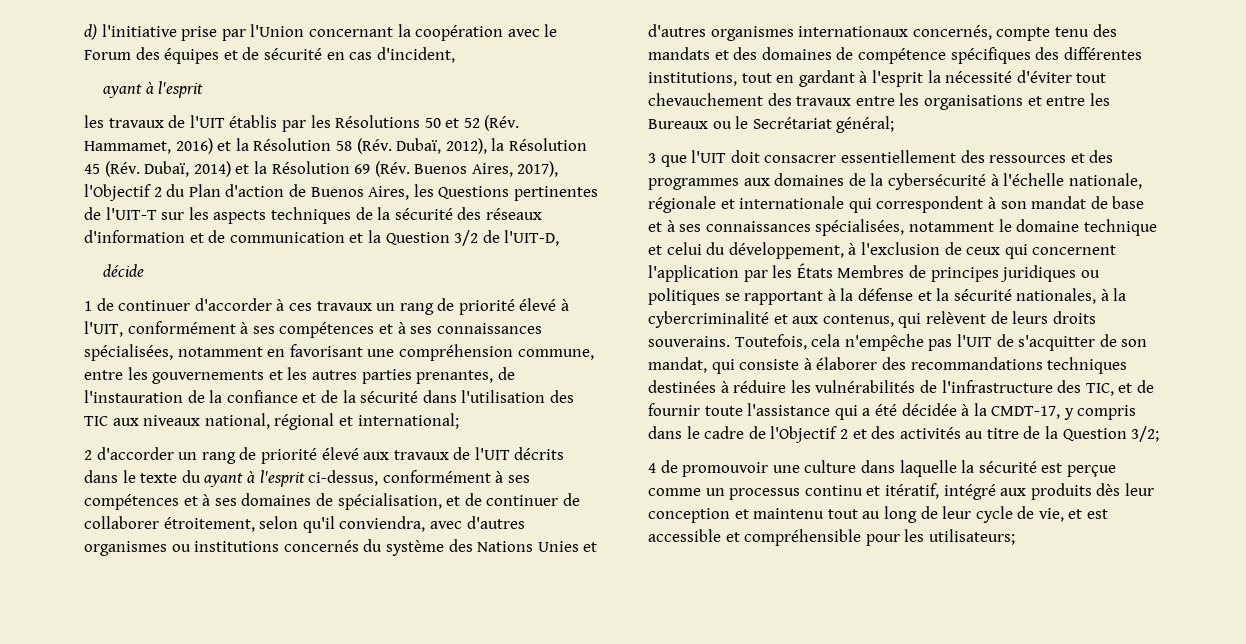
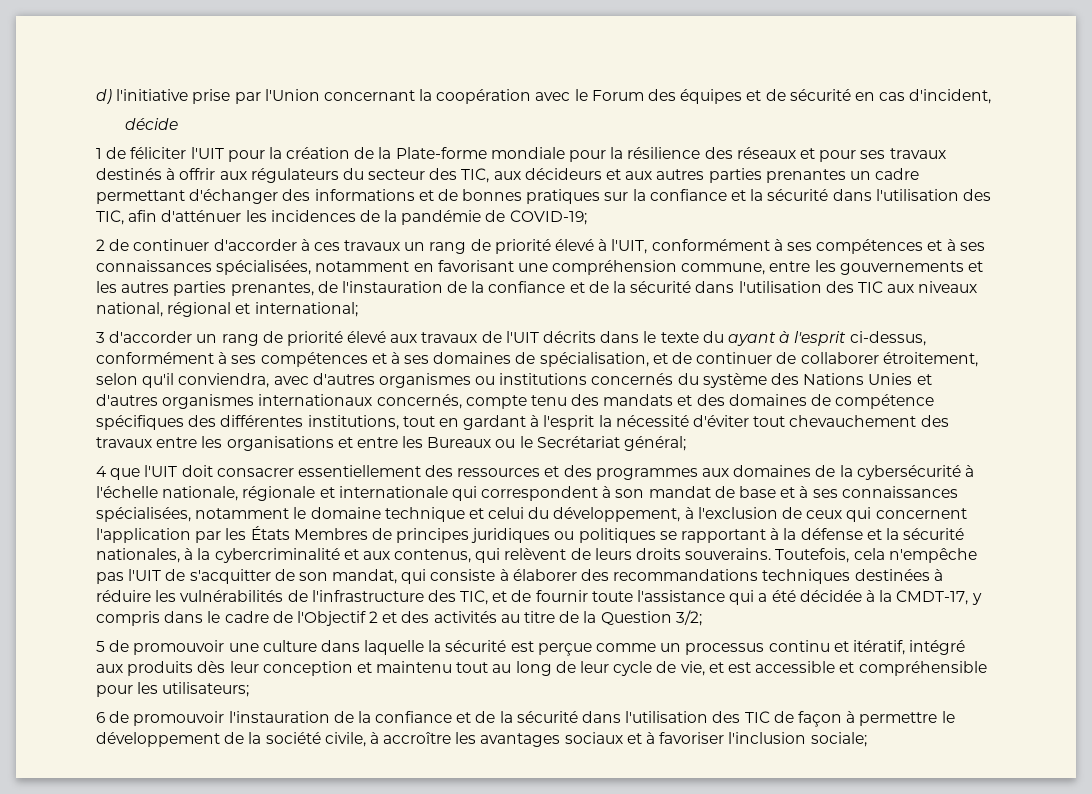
[103,81,204,98] [84,115,520,132] [84,138,587,154] [84,161,559,177] [84,184,598,201] [84,207,542,224] [84,230,560,246] [103,264,145,277] [84,301,92,311] ayant à l'esprit // les travaux de l'UIT établis par les Résolutions 50 et 52 (Rév. Hammamet, 2016) et la Résolution 58 (Rév. Dubaï, 2012), la Résolution 45 (Rév. Dubaï, 2014) et la Résolution 69 (Rév. Buenos Aires, 2017), l'Objectif 2 du Plan d'action de Buenos Aires, les Questions pertinentes de l'UIT-T sur les aspects techniques de la sécurité des réseaux d'information et de communication et la Question 3/2 de l'UIT-D, // décide // 1 -> [125,118,179,130] [96,147,946,162] [96,168,920,183] [96,189,991,204] [96,210,587,225] [96,239,105,251] décide // 1 de féliciter l'UIT pour la création de la Plate-forme mondiale pour la résilience des réseaux et pour ses travaux destinés à offrir aux régulateurs du secteur des TIC, aux décideurs et aux autres parties prenantes un cadre permettant d'échanger des informations et de bonnes pratiques sur la confiance et la sécurité dans l'utilisation des TIC, afin d'atténuer les incidences de la pandémie de COVID-19; // 2
[84,450,92,460] 2 -> [96,332,105,343] 3
[648,153,656,163] 3 -> [96,466,107,477] 4
[648,463,656,473] 4 -> [96,641,105,652] 5
(1015, 537) none -> [96,711,955,727] [96,732,867,747] // 6 de promouvoir l'instauration de la confiance et de la sécurité dans l'utilisation des TIC de façon à permettre le développement de la société civile, à accroître les avantages sociaux et à favoriser l'inclusion sociale;

